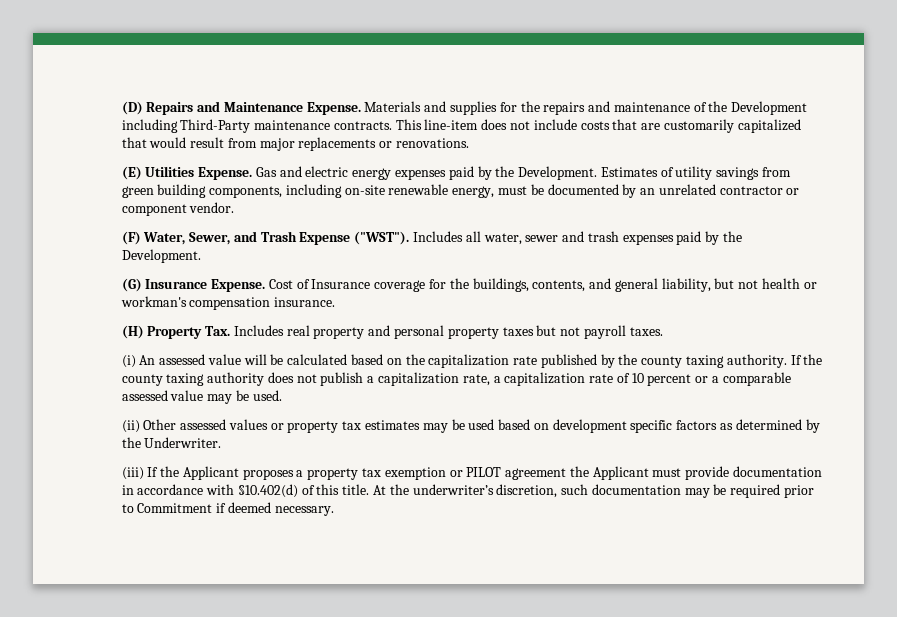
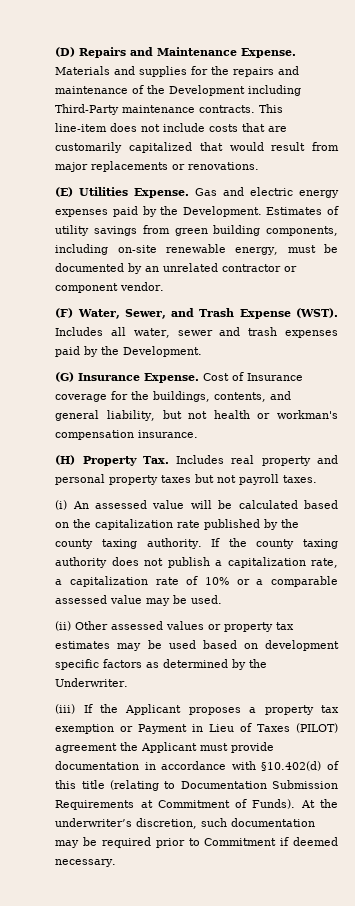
[354,231,410,245] ("WST"). -> [296,308,338,318] (WST).
[631,373,692,386] 10 percent -> [204,577,229,585] 10%
[466,467,502,477] PILOT -> [138,723,338,734] Payment in Lieu of Taxes (PILOT)
[342,484,370,495] title. -> [81,780,338,791] [55,799,296,810] title (relating to Documentation Submission Requirements at Commitment of Funds).

